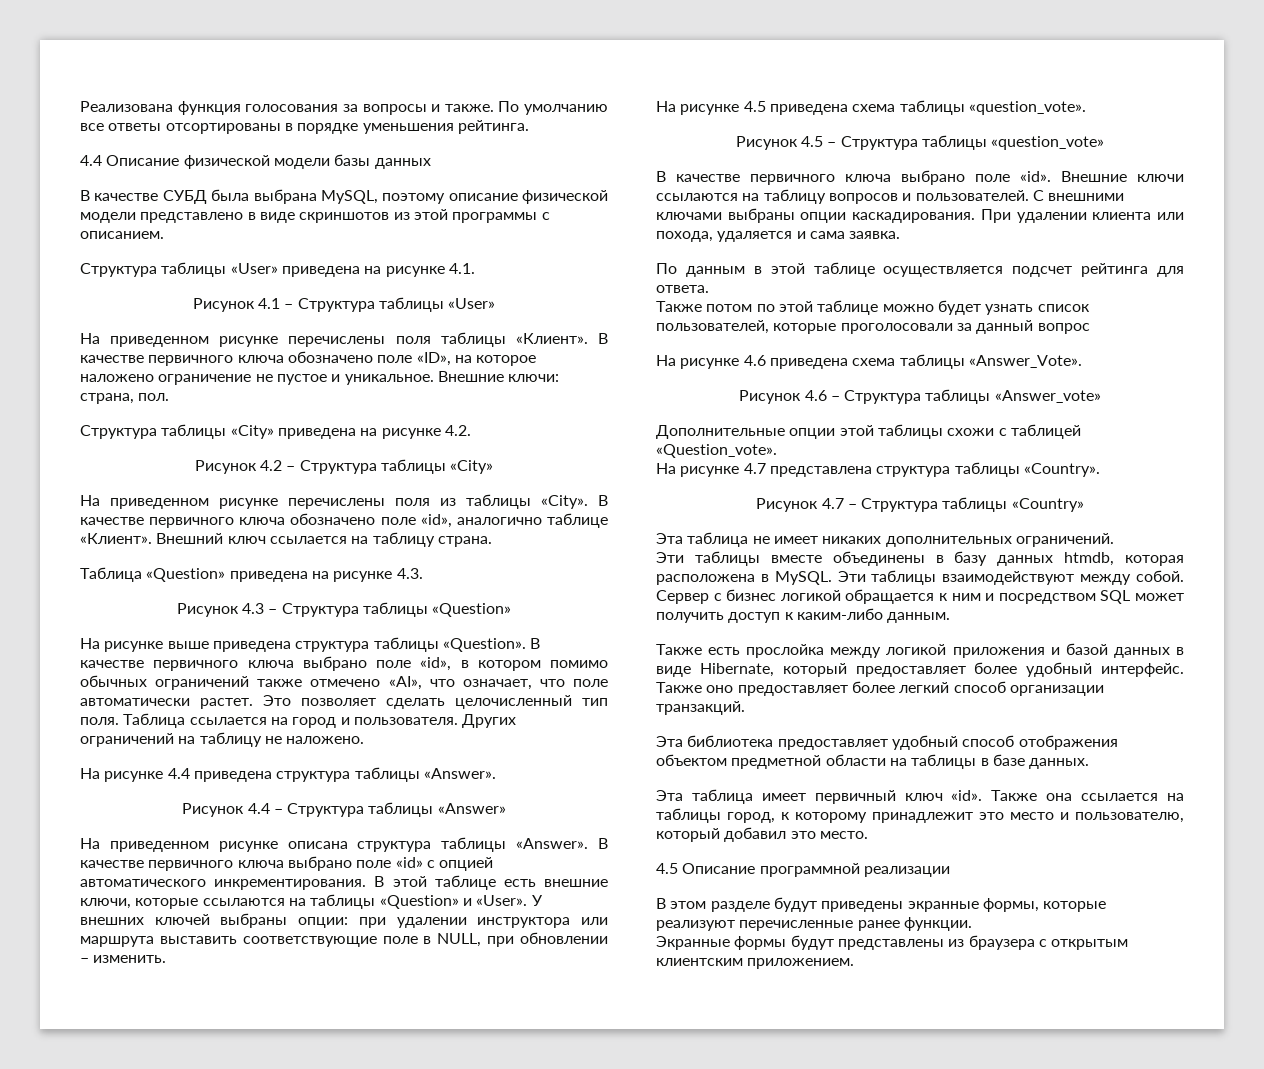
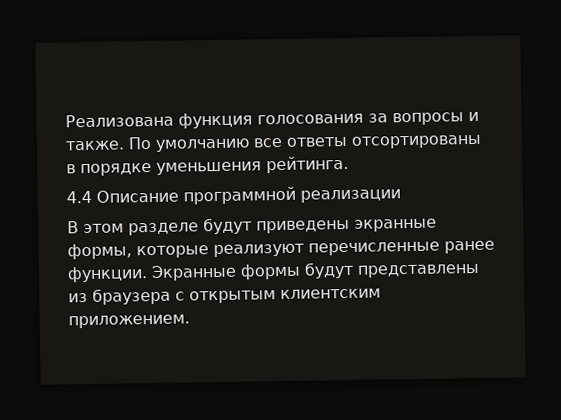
[183,154,431,169] [80,189,608,204] [80,209,550,223] [80,231,164,239] [80,262,475,277] [192,297,496,312] [80,332,609,347] [80,351,537,366] [80,371,560,385] [80,393,170,404] [80,424,471,439] [194,459,494,474] [80,494,608,509] [80,513,609,528] [80,532,492,547] [80,567,423,582] [176,602,512,617] [80,637,541,652] [80,656,608,671] [80,675,608,690] [80,695,608,709] [80,713,517,728] [80,732,365,747] [80,767,496,782] [182,802,506,817] [80,837,609,852] [80,856,494,871] [80,875,609,890] [80,894,543,909] [80,913,608,928] [80,932,608,947] [80,955,167,963] [656,100,1086,115] [735,135,1105,150] [656,170,1184,185] [656,189,1125,204] [656,208,1184,223] [656,231,901,242] [656,262,1184,277] [656,285,709,293] [656,300,1090,315] [656,320,1090,334] [656,354,1082,369] [739,389,1101,404] [656,424,1081,439] [656,444,777,458] [656,462,1100,477] [756,497,1084,512] [656,532,1114,547] [656,551,1184,566] [656,570,1184,585] [656,589,1184,604] [656,608,951,623] [656,643,1184,658] [656,662,1184,677] [656,681,1104,696] [656,701,745,715] [656,735,1118,750] [656,754,1090,769] [656,789,1184,804] [656,808,1184,823] [656,827,868,842] [656,863,756,874] физической модели базы данных // В качестве СУБД была выбрана MySQL, поэтому описание физической модели представлено в виде скриншотов из этой программы с описанием. // Структура таблицы «User» приведена на рисунке 4.1. // Рисунок 4.1 – Структура таблицы «User» // На приведенном рисунке перечислены поля таблицы «Клиент». В качестве первичного ключа обозначено поле «ID», на которое наложено ограничение не пустое и уникальное. Внешние ключи: страна, пол. // Структура таблицы «City» приведена на рисунке 4.2. // Рисунок 4.2 – Структура таблицы «City» // На приведенном рисунке перечислены поля из таблицы «City». В качестве первичного ключа обозначено поле «id», аналогично таблице «Клиент». Внешний ключ ссылается на таблицу страна. // Таблица «Question» приведена на рисунке 4.3. // Рисунок 4.3 – Структура таблицы «Question» // На рисунке выше приведена структура таблицы «Question». В качестве первичного ключа выбрано поле «id», в котором помимо обычных ограничений также отмечено «AI», что означает, что поле автоматически растет. Это позволяет сделать целочисленный тип поля. Таблица ссылается на город и пользователя. Других ограничений на таблицу не наложено. // На рисунке 4.4 приведена структура таблицы «Answer». // Рисунок 4.4 – Структура таблицы «Answer» // На приведенном рисунке описана структура таблицы «Answer». В качестве первичного ключа выбрано поле «id» с опцией автоматического инкрементирования. В этой таблице есть внешние ключи, которые ссылаются на таблицы «Question» и «User». У внешних ключей выбраны опции: при удалении инструктора или маршрута выставить соответствующие поле в NULL, при обновлении – изменить. // На рисунке 4.5 приведена схема таблицы «question_vote». // Рисунок 4.5 – Структура таблицы «question_vote» // В качестве первичного ключа выбрано поле «id». Внешние ключи ссылаются на таблицу вопросов и пользователей. С внешними ключами выбраны опции каскадирования. При удалении клиента или похода, удаляется и сама заявка. // По данным в этой таблице осуществляется подсчет рейтинга для ответа. // Также потом по этой таблице можно будет узнать список пользователей, которые проголосовали за данный вопрос // На рисунке 4.6 приведена схема таблицы «Answer_Vote». // Рисунок 4.6 – Структура таблицы «Answer_vote» // Дополнительные опции этой таблицы схожи с таблицей «Question_vote». // На рисунке 4.7 представлена структура таблицы «Country». // Рисунок 4.7 – Структура таблицы «Country» // Эта таблица не имеет никаких дополнительных ограничений. // Эти таблицы вместе объединены в базу данных htmdb, которая расположена в MySQL. Эти таблицы взаимодействуют между собой. Сервер с бизнес логикой обращается к ним и посредством SQL может получить доступ к каким-либо данным. // Также есть прослойка между логикой приложения и базой данных в виде Hibernate, который предоставляет более удобный интерфейс. Также оно предоставляет более легкий способ организации транзакций. // Эта библиотека предоставляет удобный способ отображения объектом предметной области на таблицы в базе данных. // Эта таблица имеет первичный ключ «id». Также она ссылается на таблицы город, к которому принадлежит это место и пользователю, который добавил это место. // 4.5 Описание -> (179, 196) none
(972, 924) // -> (148, 274) none

